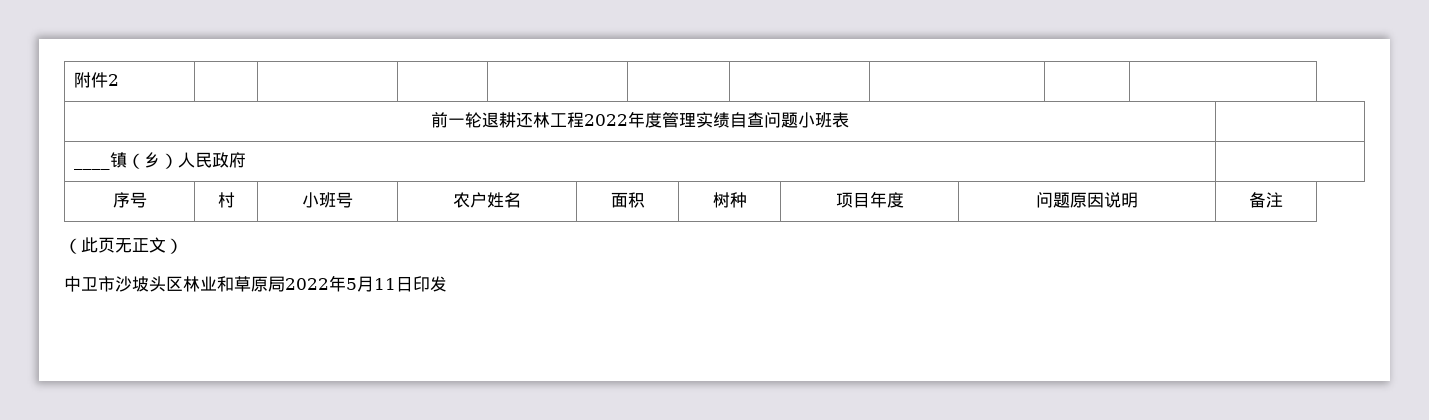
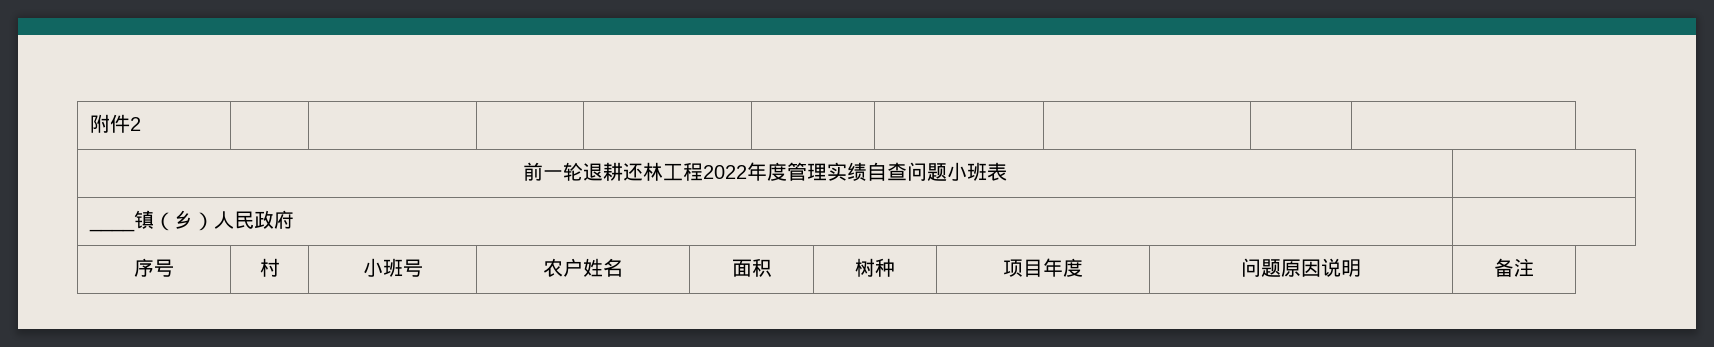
[64,237,183,254] [64,275,447,292] // （此页无正文） // 中卫市沙坡头区林业和草原局2022年5月11日印发 -> (1534, 267) none

